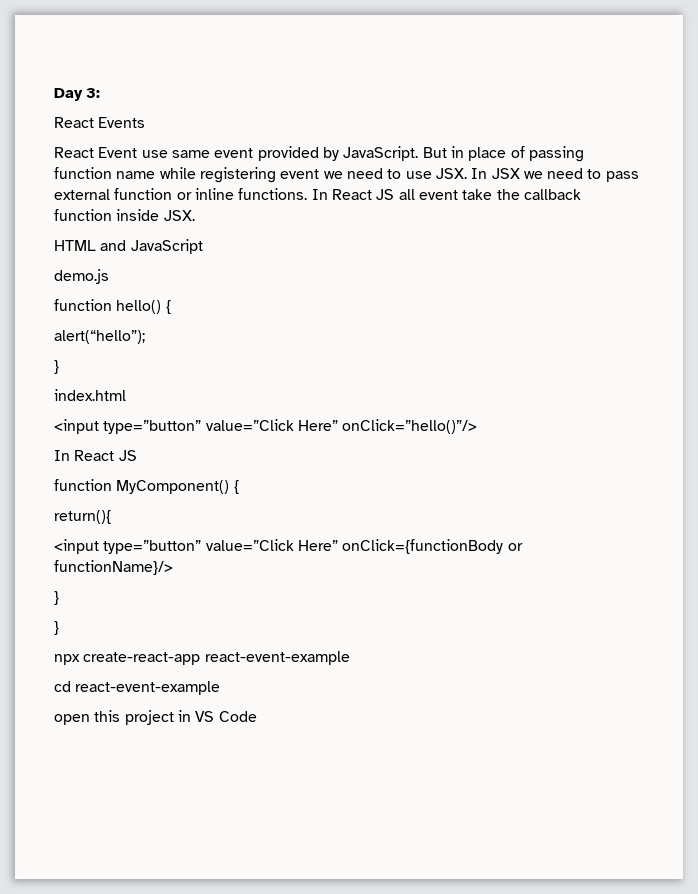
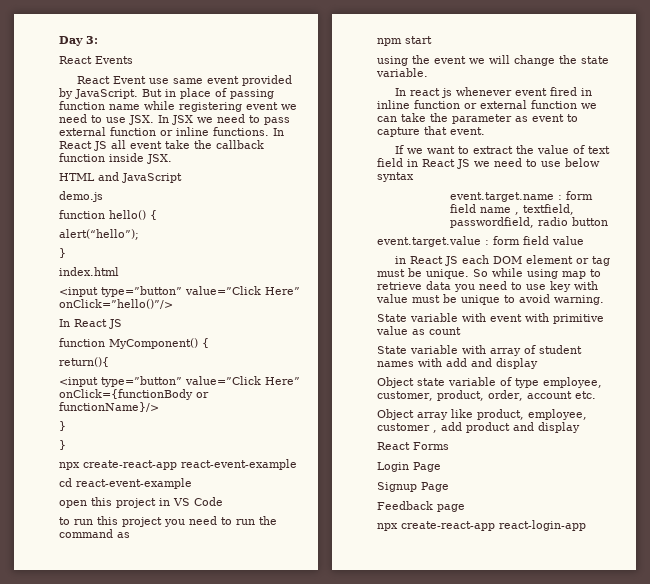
(257, 716) none -> [59,516,277,527] [59,529,130,538] [377,36,432,46] [377,55,609,66] [376,68,428,77] [394,87,592,98] [377,100,597,109] [377,113,578,124] [377,126,485,137] [394,145,610,154] [377,158,600,169] [377,172,414,182] [449,191,593,202] [449,204,574,215] [449,217,608,228] [377,236,584,247] [394,255,610,266] [377,268,601,279] [377,281,598,292] [376,294,604,305] [377,313,604,324] [376,326,461,335] [377,345,582,356] [377,358,538,369] [377,377,602,388] [377,390,596,401] [377,409,587,420] [377,422,580,433] [377,442,449,450] [377,462,441,472] [377,482,449,492] [377,501,465,512] [377,520,586,531] // to run this project you need to run the command as // npm start // using the event we will change the state variable. // In react js whenever event fired in inline function or external function we can take the parameter as event to capture that event. // If we want to extract the value of text field in React JS we need to use below syntax // event.target.name : form field name , textfield, passwordfield, radio button // event.target.value : form field value // in React JS each DOM element or tag must be unique. So while using map to retrieve data you need to use key with value must be unique to avoid warning. // State variable with event with primitive value as count // State variable with array of student names with add and display // Object state variable of type employee, customer, product, order, account etc. // Object array like product, employee, customer , add product and display // React Forms // Login Page // Signup Page // Feedback page // npx create-react-app react-login-app

